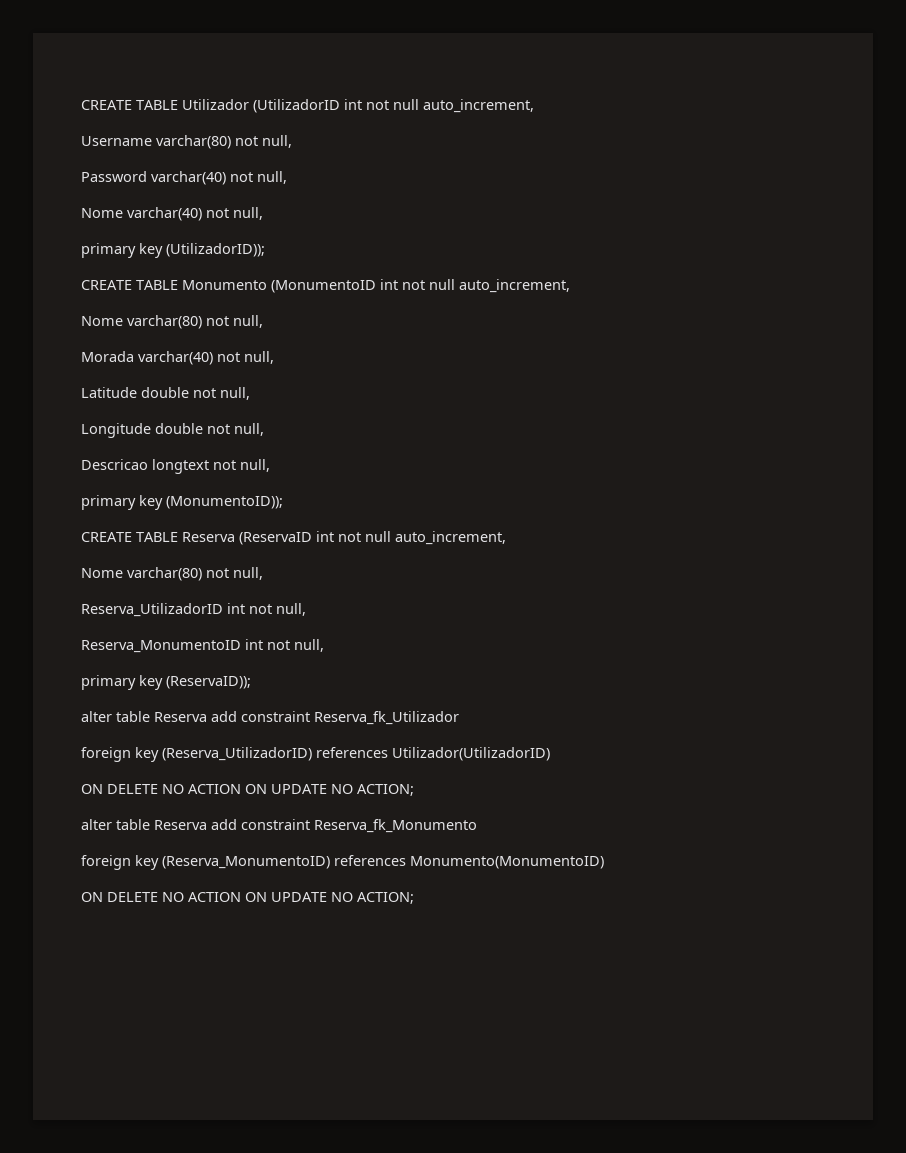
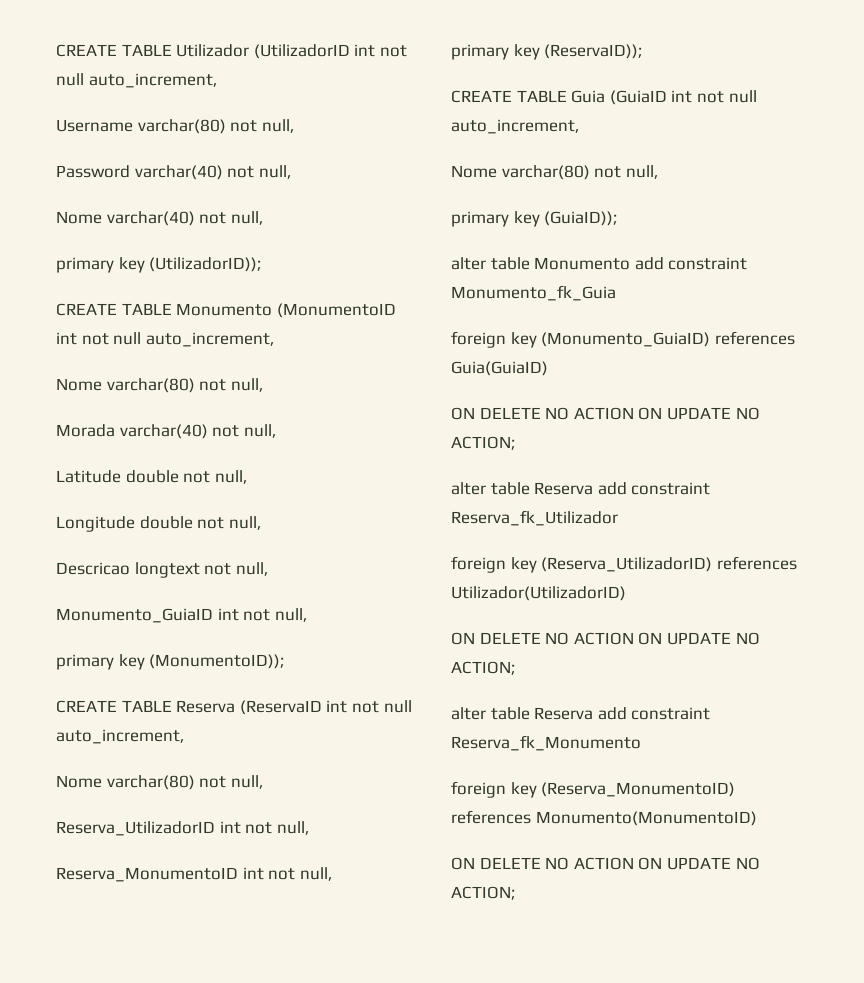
(270, 465) none -> [56,608,307,623] // Monumento_GuiaID int not null,
(251, 682) none -> [451,90,757,105] [451,119,579,134] [451,165,658,180] [451,211,618,227] [451,257,748,270] [451,285,616,301] [451,331,795,348] [451,361,548,376] [451,407,760,420] [451,436,515,450] // CREATE TABLE Guia (GuiaID int not null auto_increment, // Nome varchar(80) not null, // primary key (GuiaID)); // alter table Monumento add constraint Monumento_fk_Guia // foreign key (Monumento_GuiaID) references Guia(GuiaID) // ON DELETE NO ACTION ON UPDATE NO ACTION;

